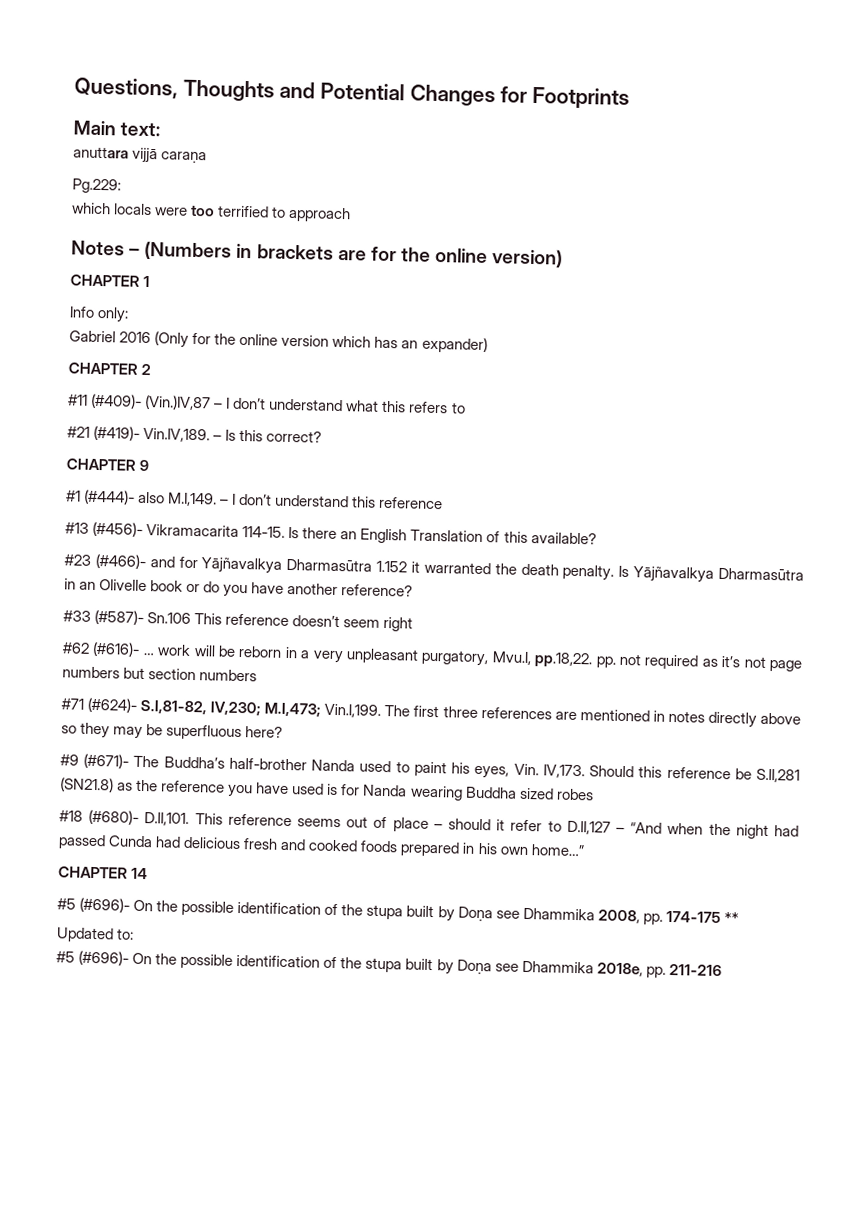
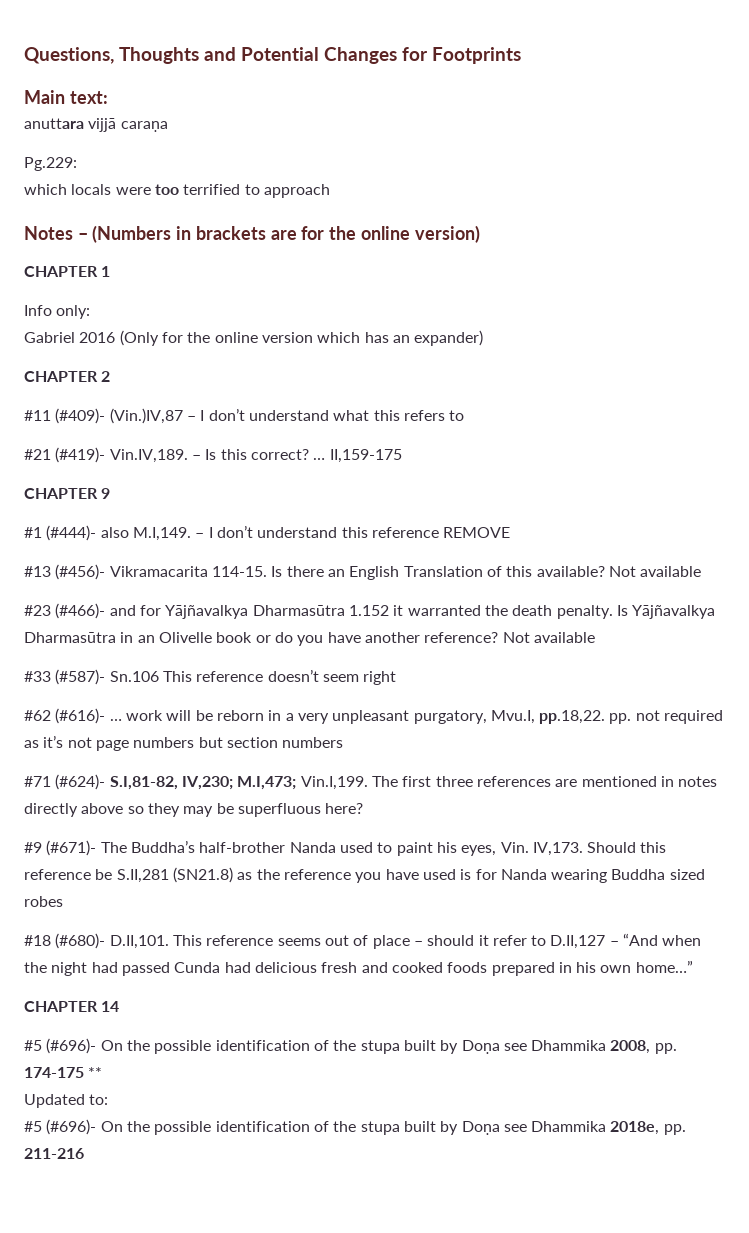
(323, 436) none -> [313,449,402,463] … II,159-175
(444, 503) none -> [443,527,511,538] REMOVE
(597, 538) none -> [608,566,702,577] Not available
(414, 590) none -> [502,632,595,643] Not available

